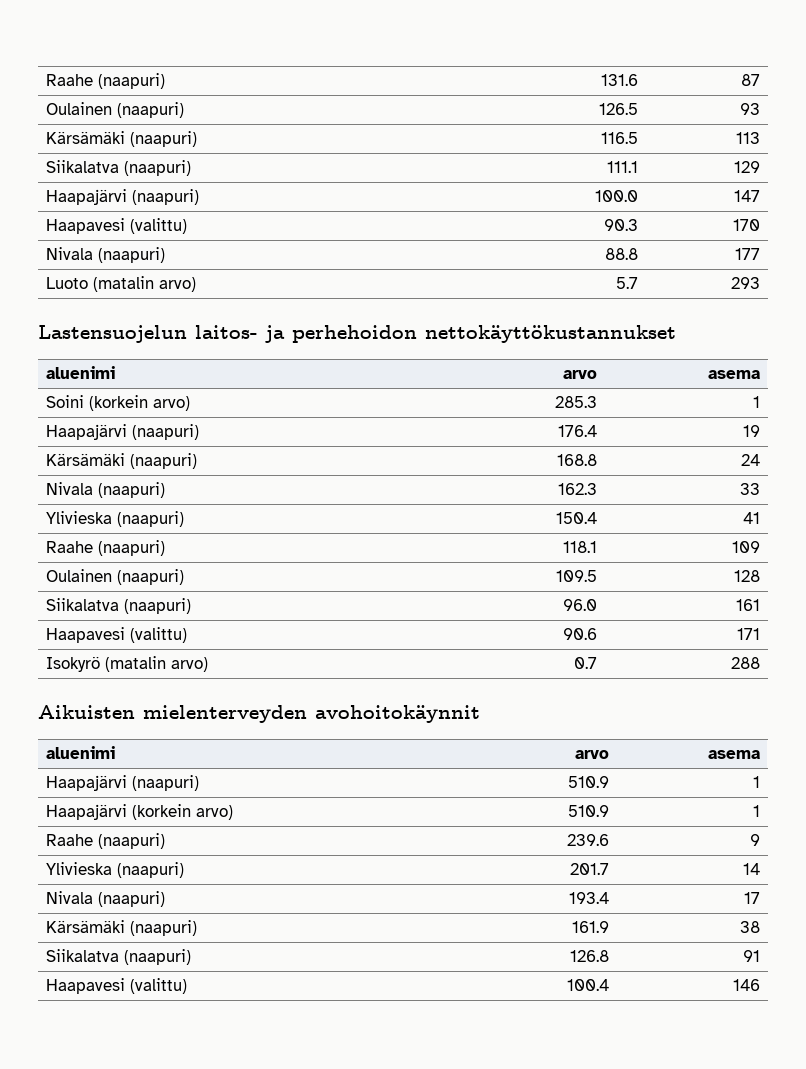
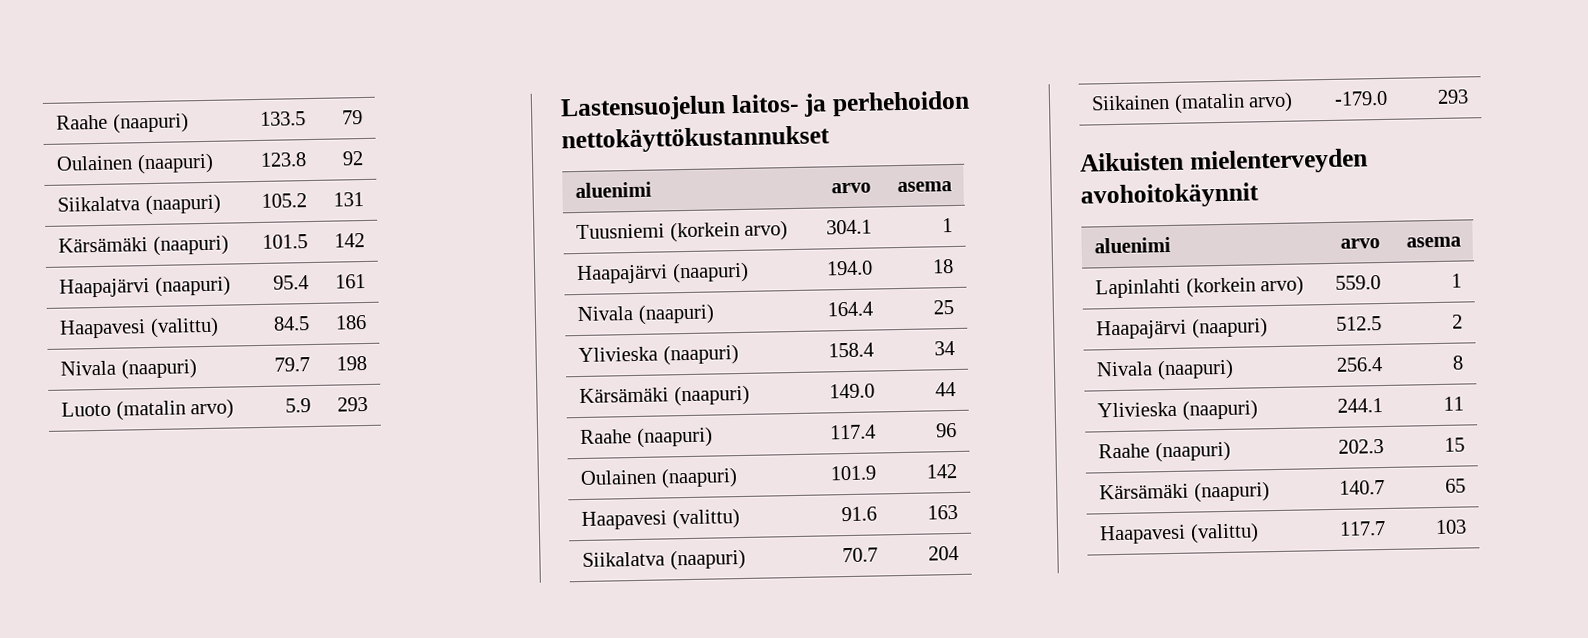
[45,73,165,89] [601,74,639,86] [741,74,761,86] [45,102,184,118] [599,103,639,115] [740,103,761,115] [45,131,197,147] [601,132,639,144] [736,132,761,144] [45,160,191,176] [607,161,639,173] [734,161,761,173] [45,189,199,205] [595,190,639,202] [734,190,761,202] [45,218,187,234] [604,219,639,231] [733,219,761,231] [45,247,165,263] [605,248,639,260] [735,248,761,260] Raahe (naapuri) | 131.6 | 87 // Oulainen (naapuri) | 126.5 | 93 // Kärsämäki (naapuri) | 116.5 | 113 // Siikalatva (naapuri) | 111.1 | 129 // Haapajärvi (naapuri) | 100.0 | 147 // Haapavesi (valittu) | 90.3 | 170 // Nivala (naapuri) | 88.8 | 177 -> [56,112,189,134] [259,111,306,126] [341,110,363,125] [56,152,214,175] [259,152,307,167] [341,151,364,166] [57,193,221,216] [260,193,307,208] [332,192,364,207] [58,234,229,256] [261,234,308,249] [333,233,365,248] [59,275,231,298] [272,275,309,290] [334,274,366,289] [59,316,219,339] [272,316,310,331] [334,314,367,330] [60,358,198,380] [273,357,310,372] [335,355,367,371] Raahe (naapuri) | 133.5 | 79 // Oulainen (naapuri) | 123.8 | 92 // Siikalatva (naapuri) | 105.2 | 131 // Kärsämäki (naapuri) | 101.5 | 142 // Haapajärvi (naapuri) | 95.4 | 161 // Haapavesi (valittu) | 84.5 | 186 // Nivala (naapuri) | 79.7 | 198
[616,277,639,289] 5.7 -> [284,398,311,413] 5.9
[45,395,190,411] [555,396,598,408] [753,396,761,408] [45,424,199,440] [558,425,598,437] [743,425,761,437] [45,453,197,469] [557,454,598,466] [741,454,761,466] [45,482,165,498] [558,483,598,495] [740,483,761,495] [45,511,184,527] [556,512,598,524] [743,512,761,524] [45,540,165,556] [563,541,598,553] [732,541,761,553] [45,569,184,585] [556,570,598,582] [734,570,761,582] [45,598,191,614] [563,599,598,611] [736,599,761,611] [45,627,187,643] [563,628,598,640] [737,628,761,640] [45,656,208,672] [574,657,598,669] [731,657,761,669] Soini (korkein arvo) | 285.3 | 1 // Haapajärvi (naapuri) | 176.4 | 19 // Kärsämäki (naapuri) | 168.8 | 24 // Nivala (naapuri) | 162.3 | 33 // Ylivieska (naapuri) | 150.4 | 41 // Raahe (naapuri) | 118.1 | 109 // Oulainen (naapuri) | 109.5 | 128 // Siikalatva (naapuri) | 96.0 | 161 // Haapavesi (valittu) | 90.6 | 171 // Isokyrö (matalin arvo) | 0.7 | 288 -> [576,220,789,243] [825,219,872,235] [941,218,953,233] [576,261,749,285] [825,260,873,276] [931,259,954,274] [577,303,715,325] [826,301,873,317] [932,300,954,315] [578,344,739,366] [827,342,874,358] [933,341,955,356] [579,384,750,407] [828,383,875,399] [934,382,956,397] [580,426,713,448] [828,424,876,440] [934,422,957,438] [580,467,738,489] [829,465,877,481] [925,463,957,479] [581,508,740,530] [840,506,877,522] [926,504,958,520] [582,548,746,571] [841,547,878,563] [927,545,959,561] [1091,91,1294,114] [1333,90,1388,106] [1436,89,1469,104] Tuusniemi (korkein arvo) | 304.1 | 1 // Haapajärvi (naapuri) | 194.0 | 18 // Nivala (naapuri) | 164.4 | 25 // Ylivieska (naapuri) | 158.4 | 34 // Kärsämäki (naapuri) | 149.0 | 44 // Raahe (naapuri) | 117.4 | 96 // Oulainen (naapuri) | 101.9 | 142 // Haapavesi (valittu) | 91.6 | 163 // Siikalatva (naapuri) | 70.7 | 204 // Siikainen (matalin arvo) | -179.0 | 293
[45,775,199,791] [568,776,610,788] [753,776,761,788] [45,804,233,820] [568,805,610,817] [753,805,761,817] [45,833,165,849] [567,834,610,846] [750,834,761,846] [45,862,184,878] [570,863,610,875] [743,863,761,875] [45,891,165,907] [569,892,610,904] [744,892,761,904] [45,920,197,936] [572,921,610,933] [740,921,761,933] [45,949,191,965] [570,950,610,962] [743,950,761,962] [45,978,187,994] [567,979,610,991] [733,979,761,991] Haapajärvi (naapuri) | 510.9 | 1 // Haapajärvi (korkein arvo) | 510.9 | 1 // Raahe (naapuri) | 239.6 | 9 // Ylivieska (naapuri) | 201.7 | 14 // Nivala (naapuri) | 193.4 | 17 // Kärsämäki (naapuri) | 161.9 | 38 // Siikalatva (naapuri) | 126.8 | 91 // Haapavesi (valittu) | 100.4 | 146 -> [1095,275,1305,299] [1334,275,1381,290] [1450,273,1462,288] [1096,317,1268,340] [1335,316,1382,331] [1451,314,1463,329] [1096,358,1234,381] [1335,357,1383,372] [1451,355,1464,370] [1097,399,1258,421] [1336,398,1383,413] [1442,396,1464,411] [1098,440,1231,463] [1337,439,1384,454] [1443,437,1465,452] [1099,481,1270,503] [1338,480,1385,495] [1444,478,1466,493] [1099,522,1259,545] [1338,521,1386,536] [1434,519,1467,535] Lapinlahti (korkein arvo) | 559.0 | 1 // Haapajärvi (naapuri) | 512.5 | 2 // Nivala (naapuri) | 256.4 | 8 // Ylivieska (naapuri) | 244.1 | 11 // Raahe (naapuri) | 202.3 | 15 // Kärsämäki (naapuri) | 140.7 | 65 // Haapavesi (valittu) | 117.7 | 103

